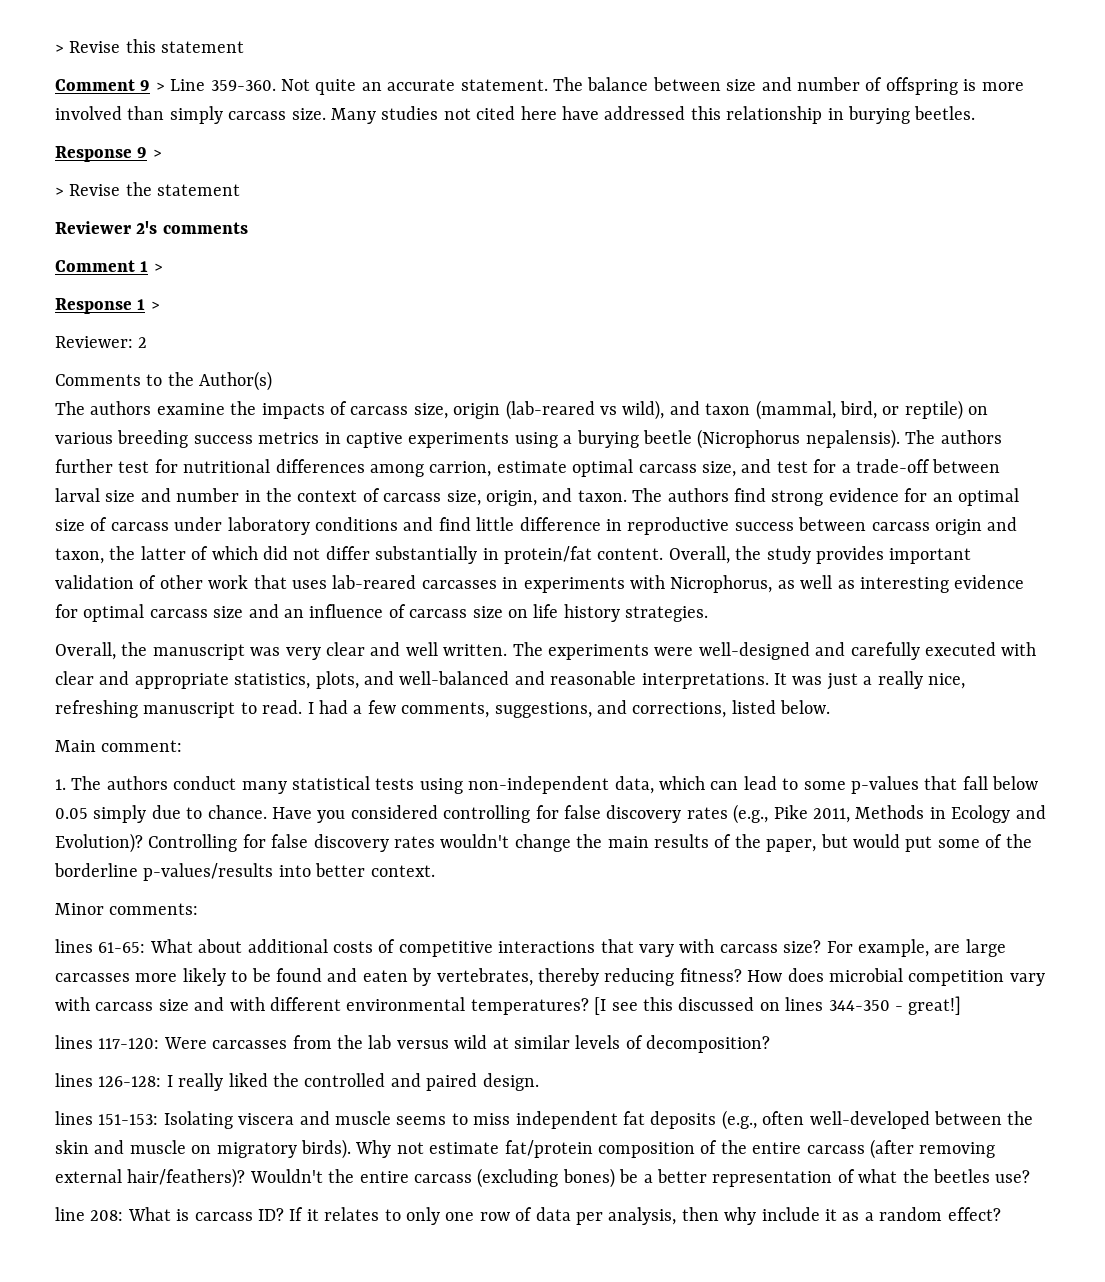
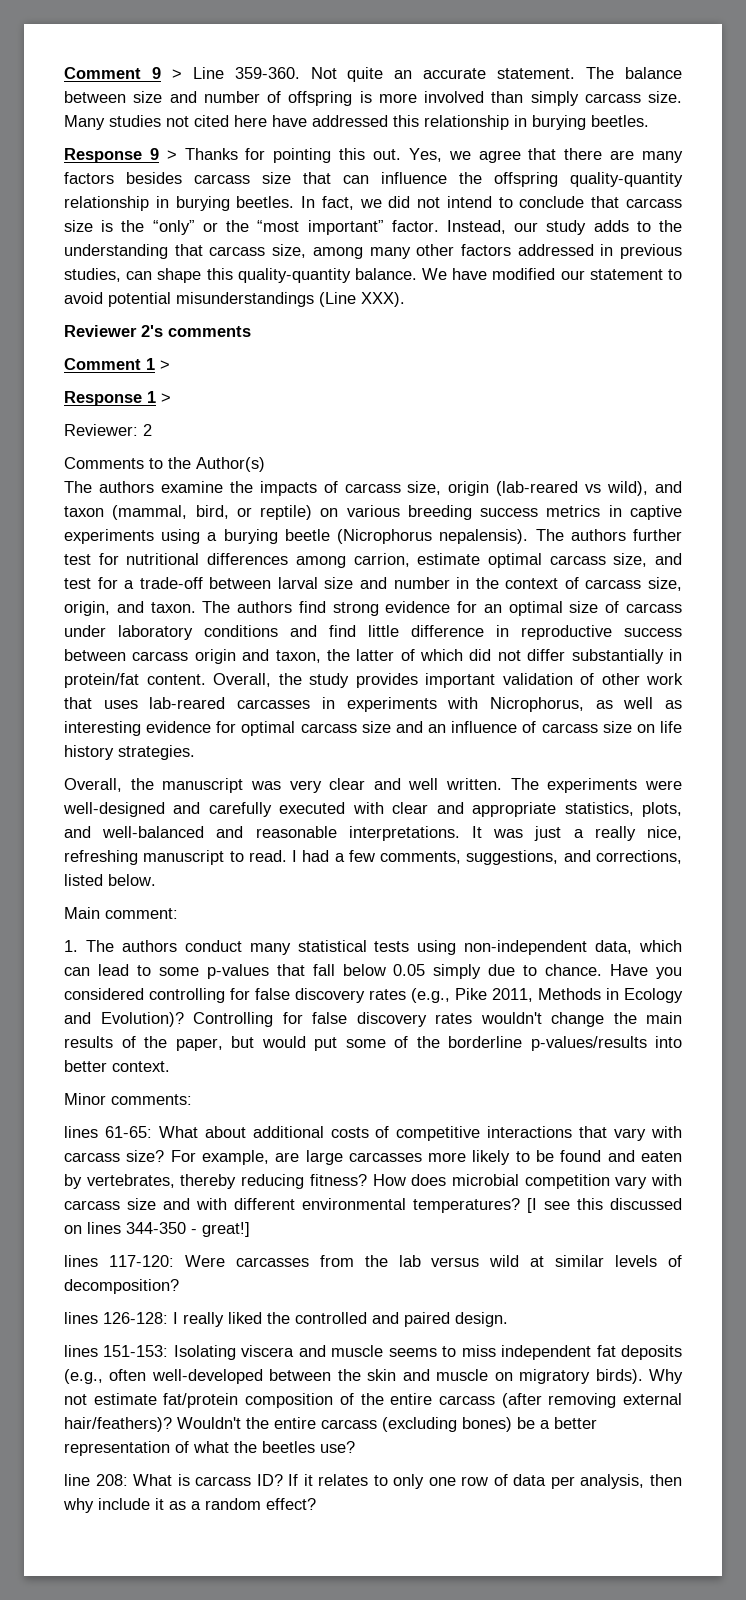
[55,39,245,53] > Revise this statement // -> (64, 73) none
[55,182,241,196] // > Revise the statement -> [184,148,683,163] [64,172,683,187] [64,196,682,211] [64,220,682,235] [64,244,682,259] [64,268,682,283] [64,292,405,307] Thanks for pointing this out. Yes, we agree that there are many factors besides carcass size that can influence the offspring quality-quantity relationship in burying beetles. In fact, we did not intend to conclude that carcass size is the “only” or the “most important” factor. Instead, our study adds to the understanding that carcass size, among many other factors addressed in previous studies, can shape this quality-quantity balance. We have modified our statement to avoid potential misunderstandings (Line XXX).

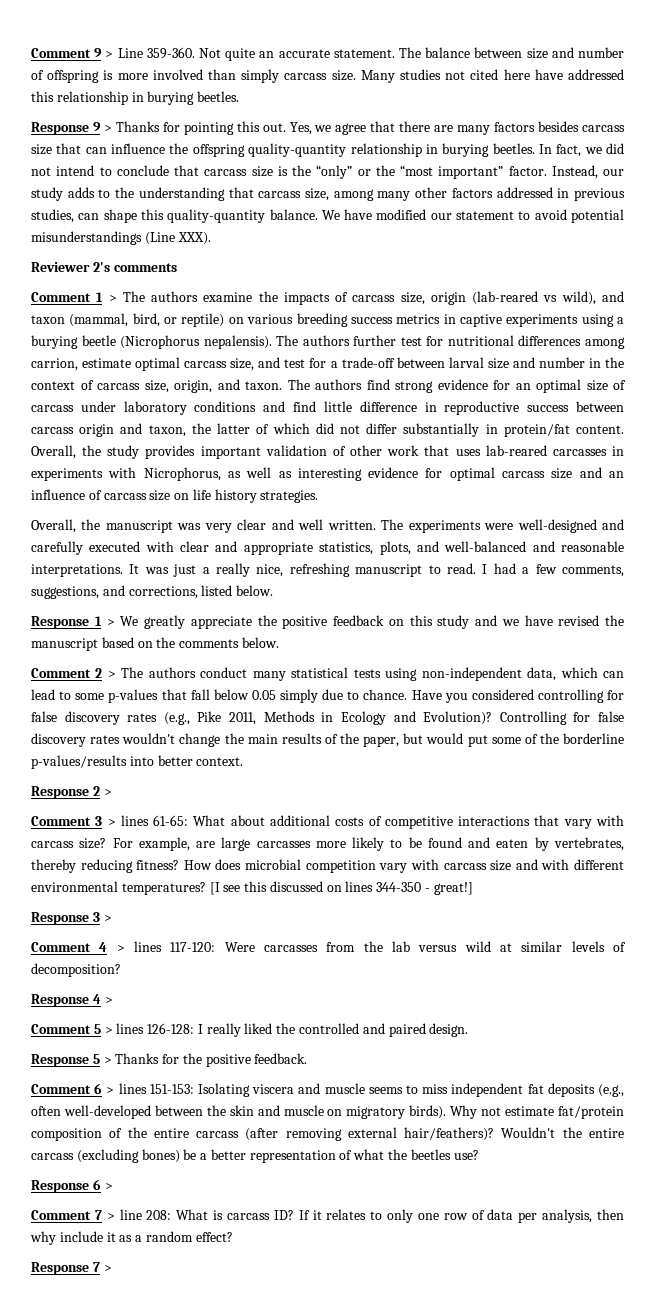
[64,391,171,406] [64,424,152,436] [64,457,265,472] // Response 1 > // Reviewer: 2 // Comments to the Author(s) // -> (117, 298) none
[64,907,178,919] [64,940,78,952] Main comment: // 1. -> [31,615,624,629] [31,637,279,651] [31,668,116,678] Response 1 > We greatly appreciate the positive feedback on this study and we have revised the manuscript based on the comments below. // Comment 2 >
[64,1093,192,1105] Minor comments: // -> [31,786,112,799] [31,816,116,826] Response 2 > // Comment 3 >
(250, 1229) none -> [31,912,112,925] [31,942,125,952] Response 3 > // Comment 4 >
(179, 1286) none -> [31,994,113,1007] [31,1024,113,1034] Response 4 > // Comment 5 >
(508, 1319) none -> [31,1053,308,1067] [31,1083,115,1094] Response 5 > Thanks for the positive feedback. // Comment 6 >
(355, 1447) none -> [31,1179,113,1193] [31,1210,115,1220] Response 6 > // Comment 7 >
(316, 1504) none -> [31,1262,112,1275] // Response 7 >

